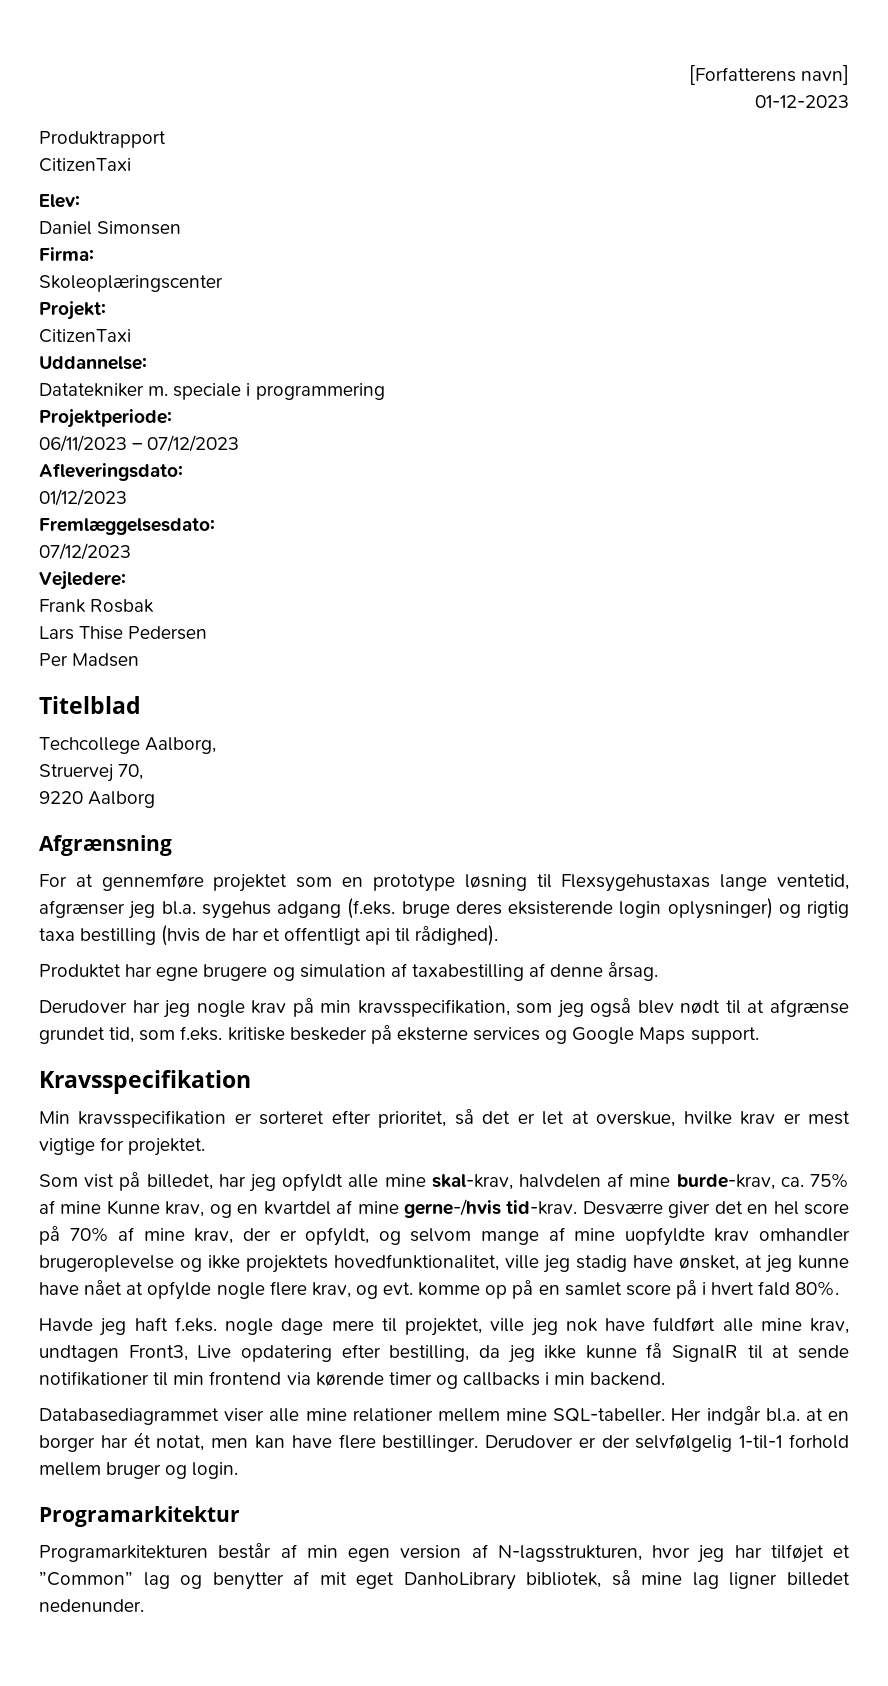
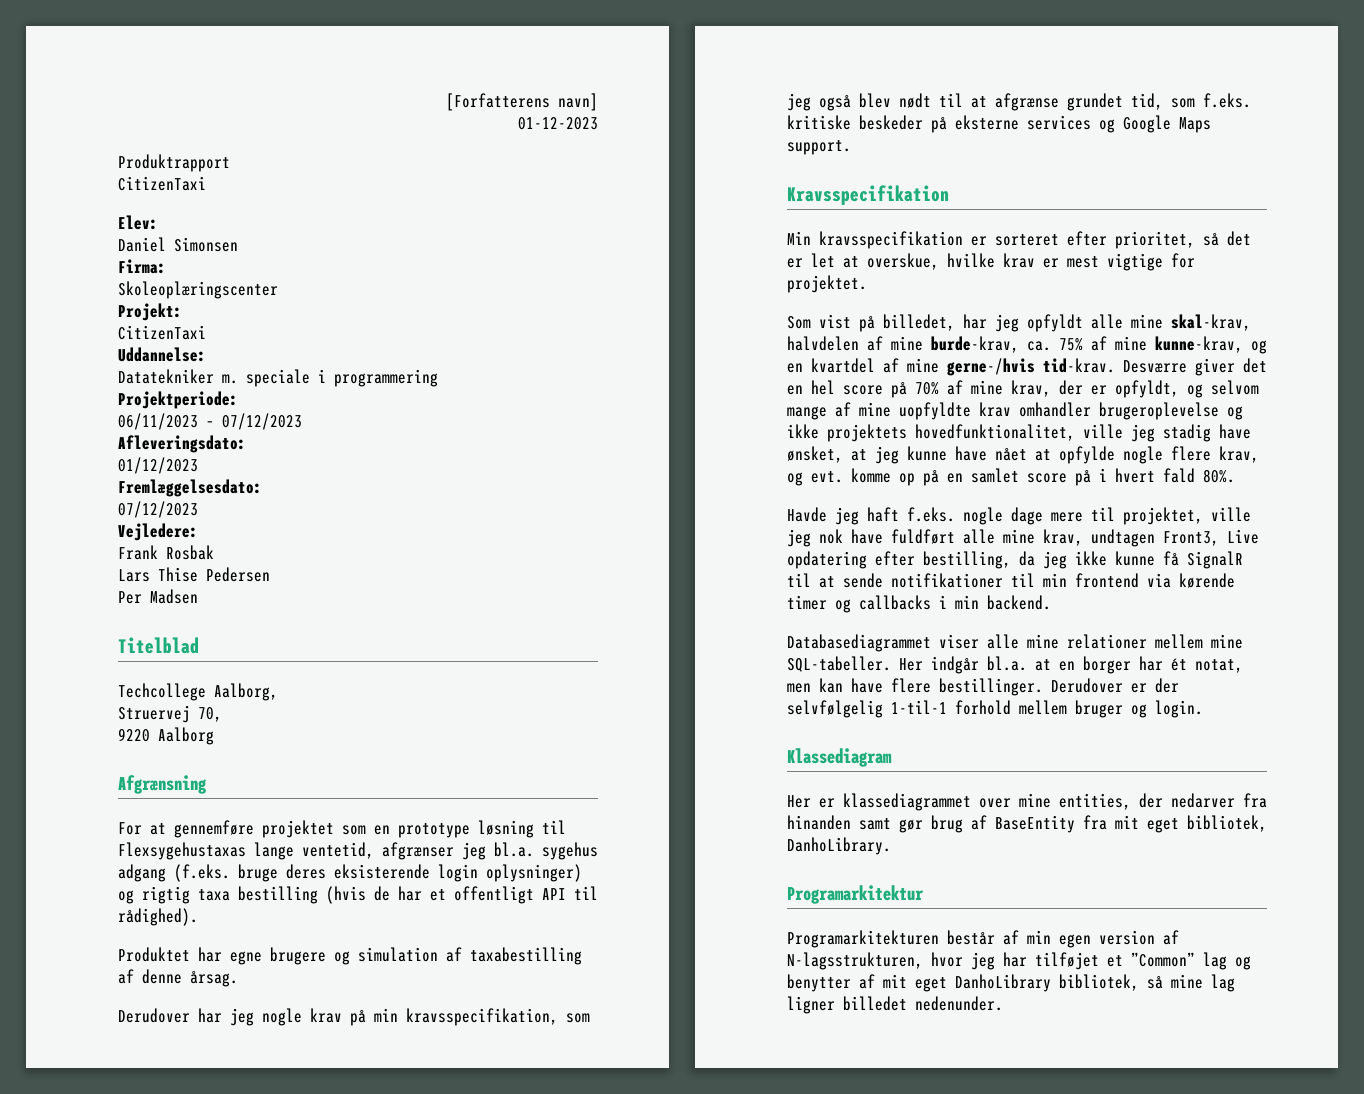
[364,928,390,945] api -> [542,888,566,900] API
[106,1200,205,1217] Kunne krav, -> [1155,336,1243,353] kunne-krav,
(239, 1470) none -> [787,748,892,767] [787,793,1267,811] [787,815,1267,833] [787,837,891,855] // Klassediagram // Her er klassediagrammet over mine entities, der nedarver fra hinanden samt gør brug af BaseEntity fra mit eget bibliotek, DanhoLibrary.

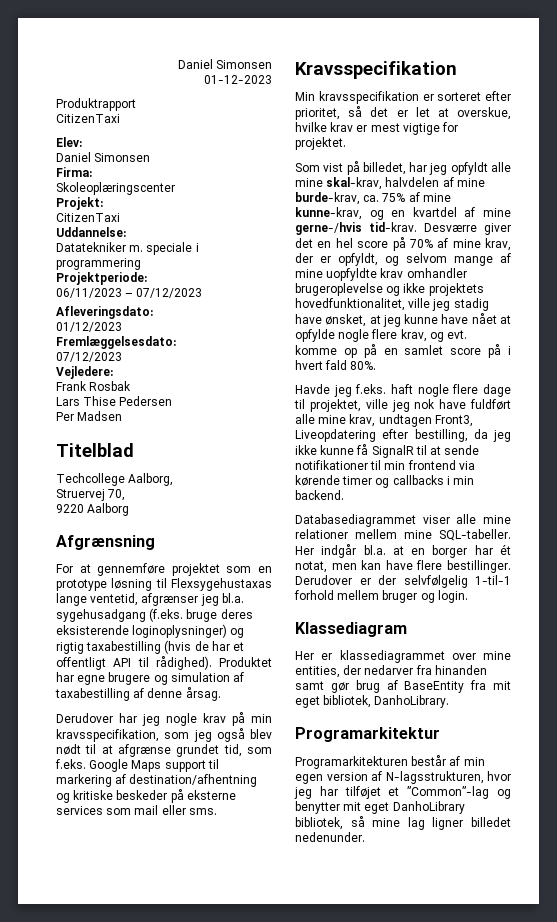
[446,93,598,111] [Forfatterens navn] -> [177,59,272,69] Daniel Simonsen
[542,842,598,860] [118,864,166,882] sygehus adgang -> [56,609,146,622] sygehusadgang
[438,864,582,882] [118,886,318,904] login oplysninger) og rigtig taxa bestilling -> [132,624,245,638] [56,641,162,654] loginoplysninger) og rigtig taxabestilling
(198, 917) // -> (212, 663) none
(1251, 100) none -> [89,759,219,772] [56,774,258,787] [56,793,70,803] Google Maps support til markering af destination/afhentning og
[1099,115,1211,133] [787,140,851,155] og Google Maps support. -> [106,805,217,815] som mail eller sms.
[867,507,1083,525] haft f.eks. nogle dage mere -> [355,384,511,397] f.eks. haft nogle flere dage
[1227,529,1259,544] [787,551,867,569] Live opdatering -> [295,429,376,442] Liveopdatering
[1131,952,1227,970] ”Common” lag -> [407,786,490,799] ”Common”-lag
[859,974,875,989] af -> (340, 807) none

